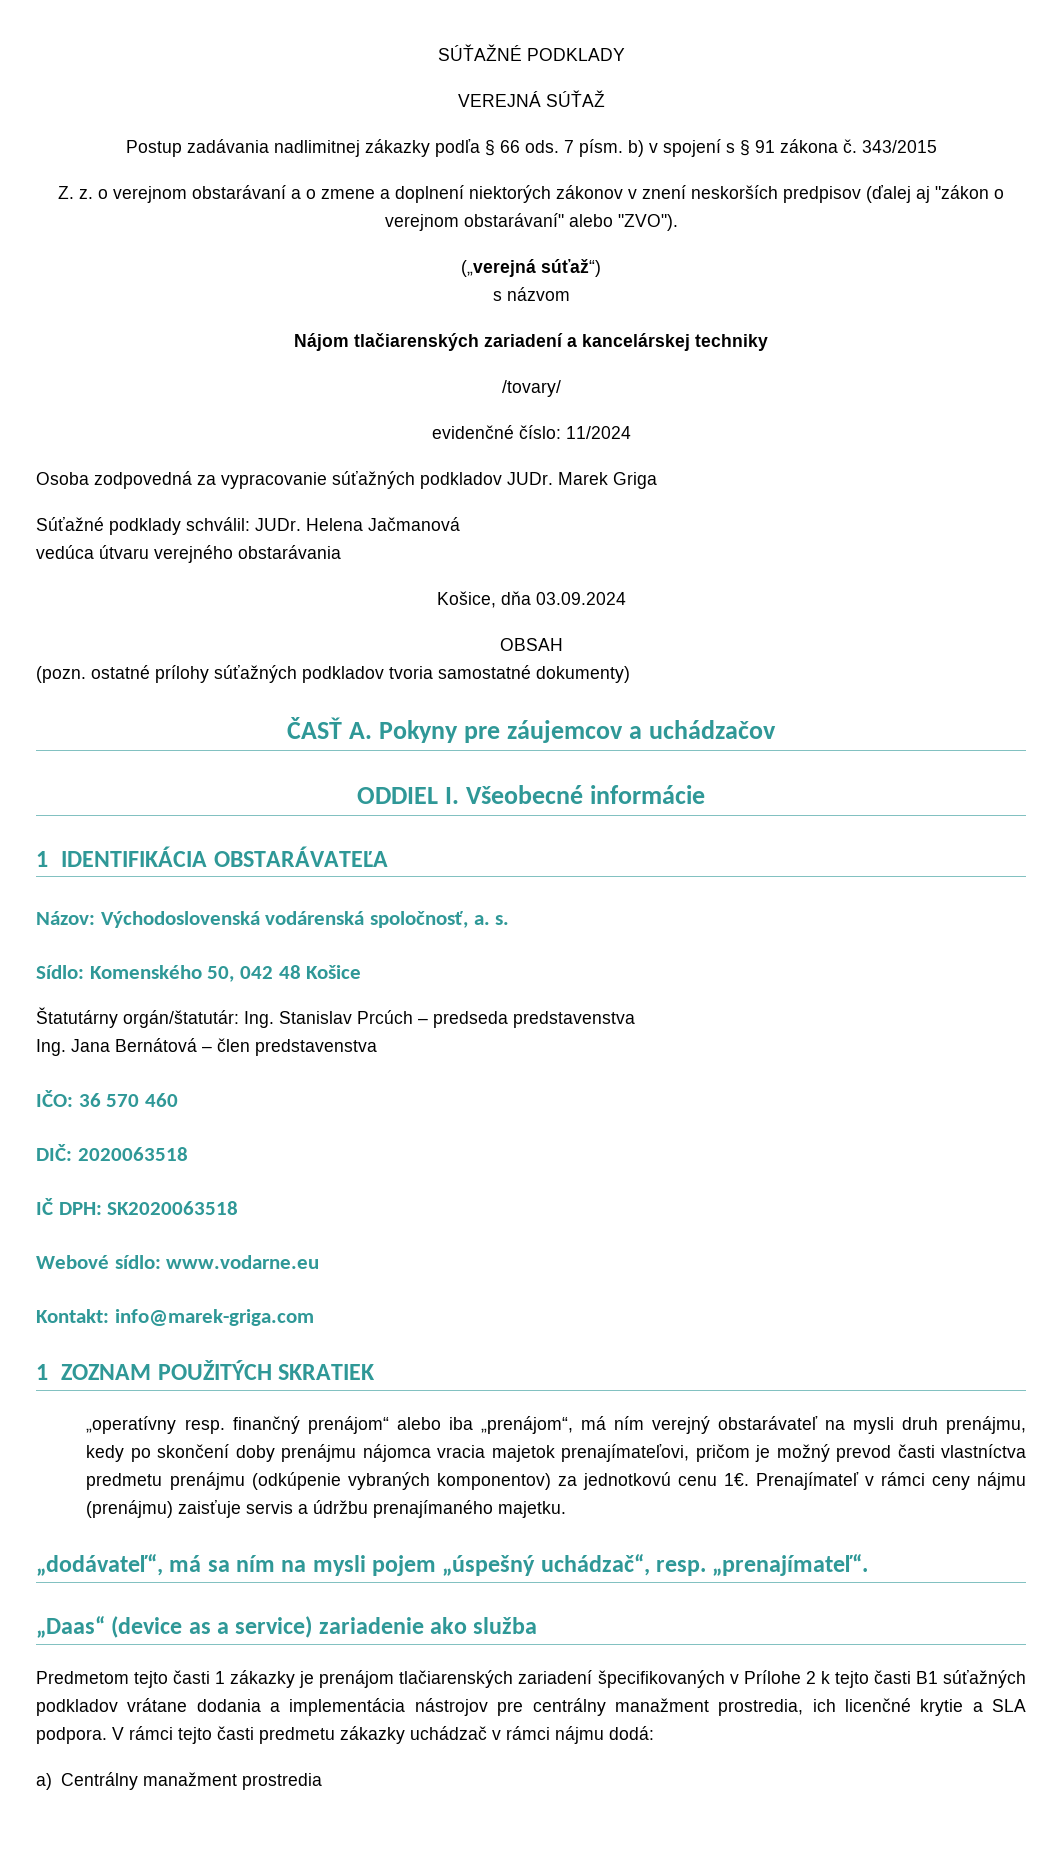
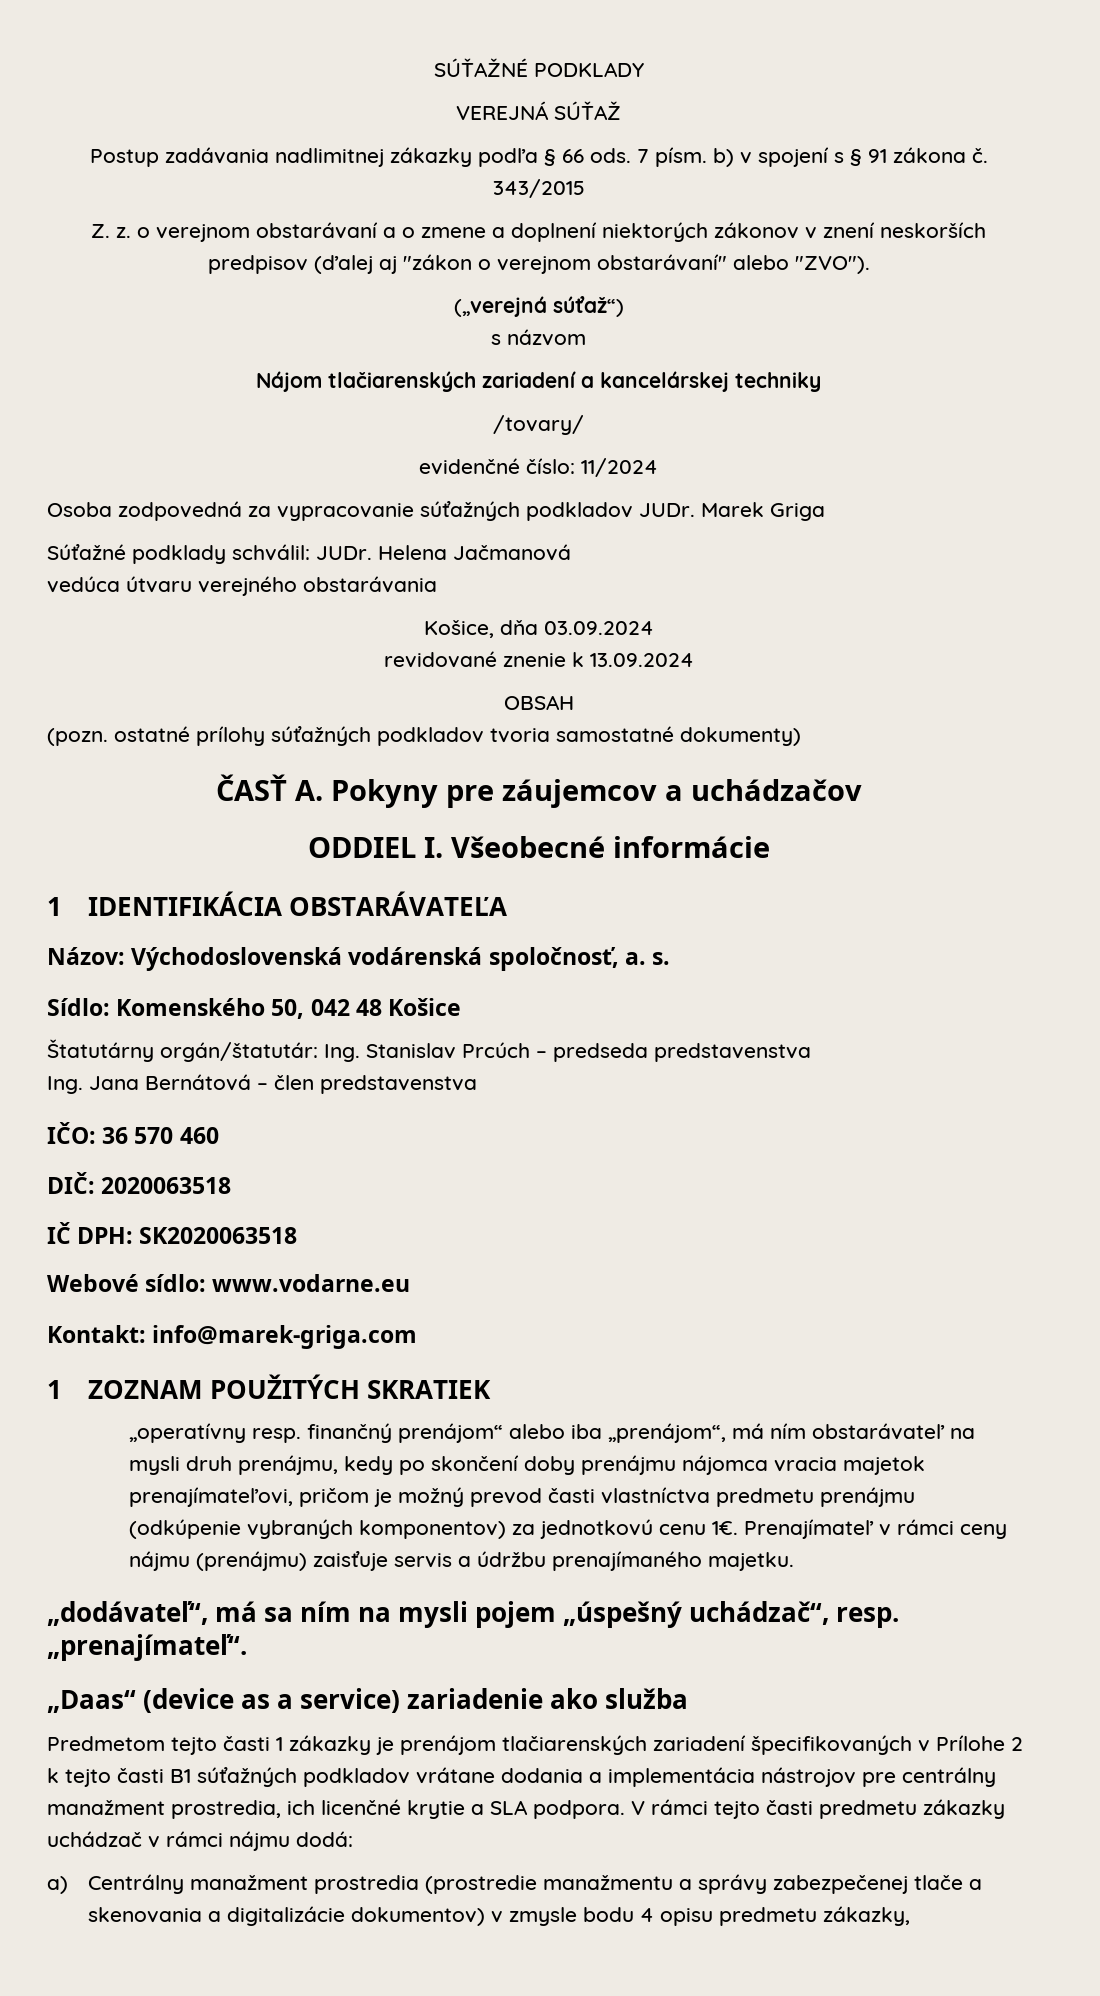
(626, 598) none -> [383,651,694,668] // revidované znenie k 13.09.2024
[651,1416,710,1434] verejný -> (807, 1431) none
(323, 1781) none -> [425,1874,983,1894] [88,1906,911,1926] (prostredie manažmentu a správy zabezpečenej tlače a skenovania a digitalizácie dokumentov) v zmysle bodu 4 opisu predmetu zákazky,

